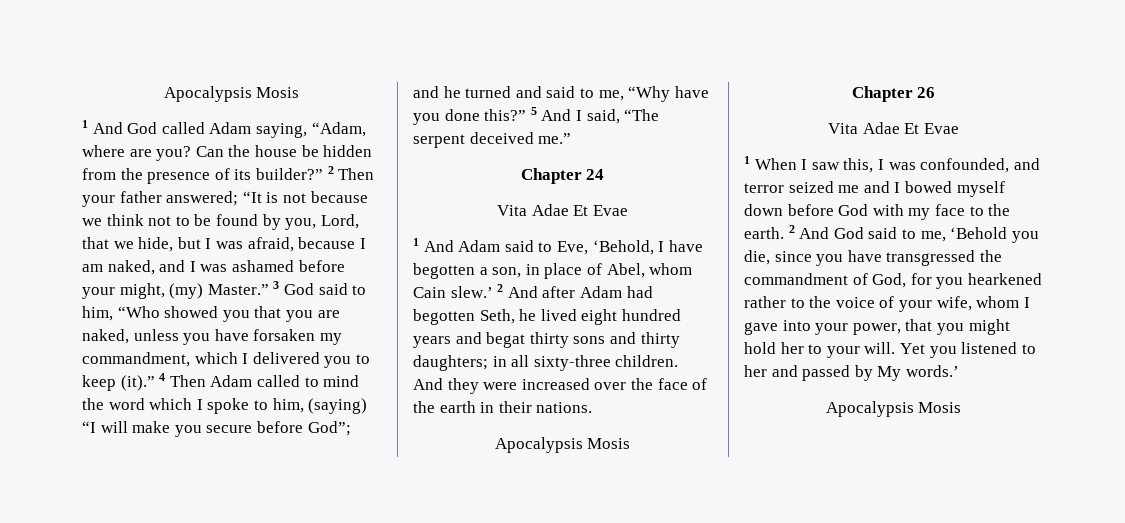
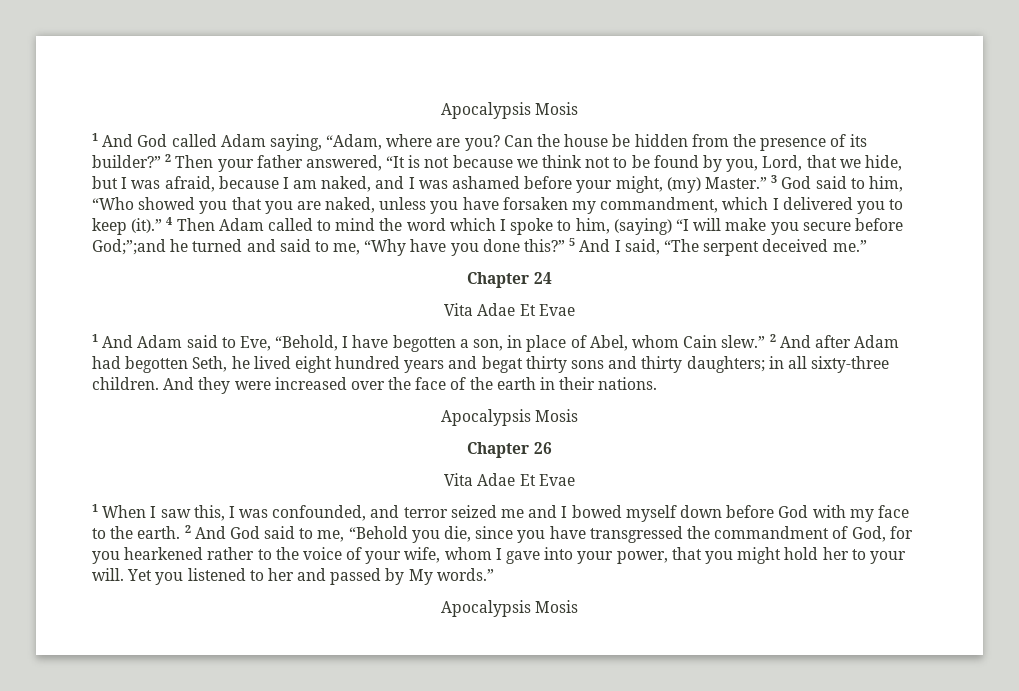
[166,191,239,206] answered; -> [305,155,382,171] answered,
[307,421,351,436] [413,86,439,98] God”; and -> [92,239,166,255] God;”;and
[592,240,654,255] ‘Behold, -> [275,335,339,351] “Behold,
[450,286,493,298] slew.’ -> [721,335,766,348] slew.”
[950,227,1008,239] ‘Behold -> [348,526,408,539] “Behold
[905,365,959,377] words.’ -> [436,568,494,581] words.”

